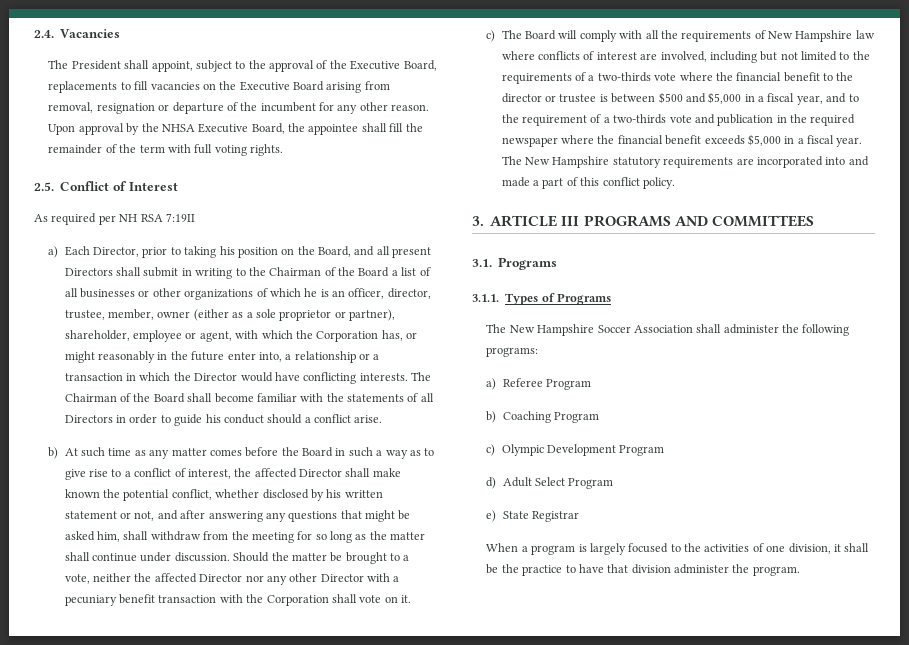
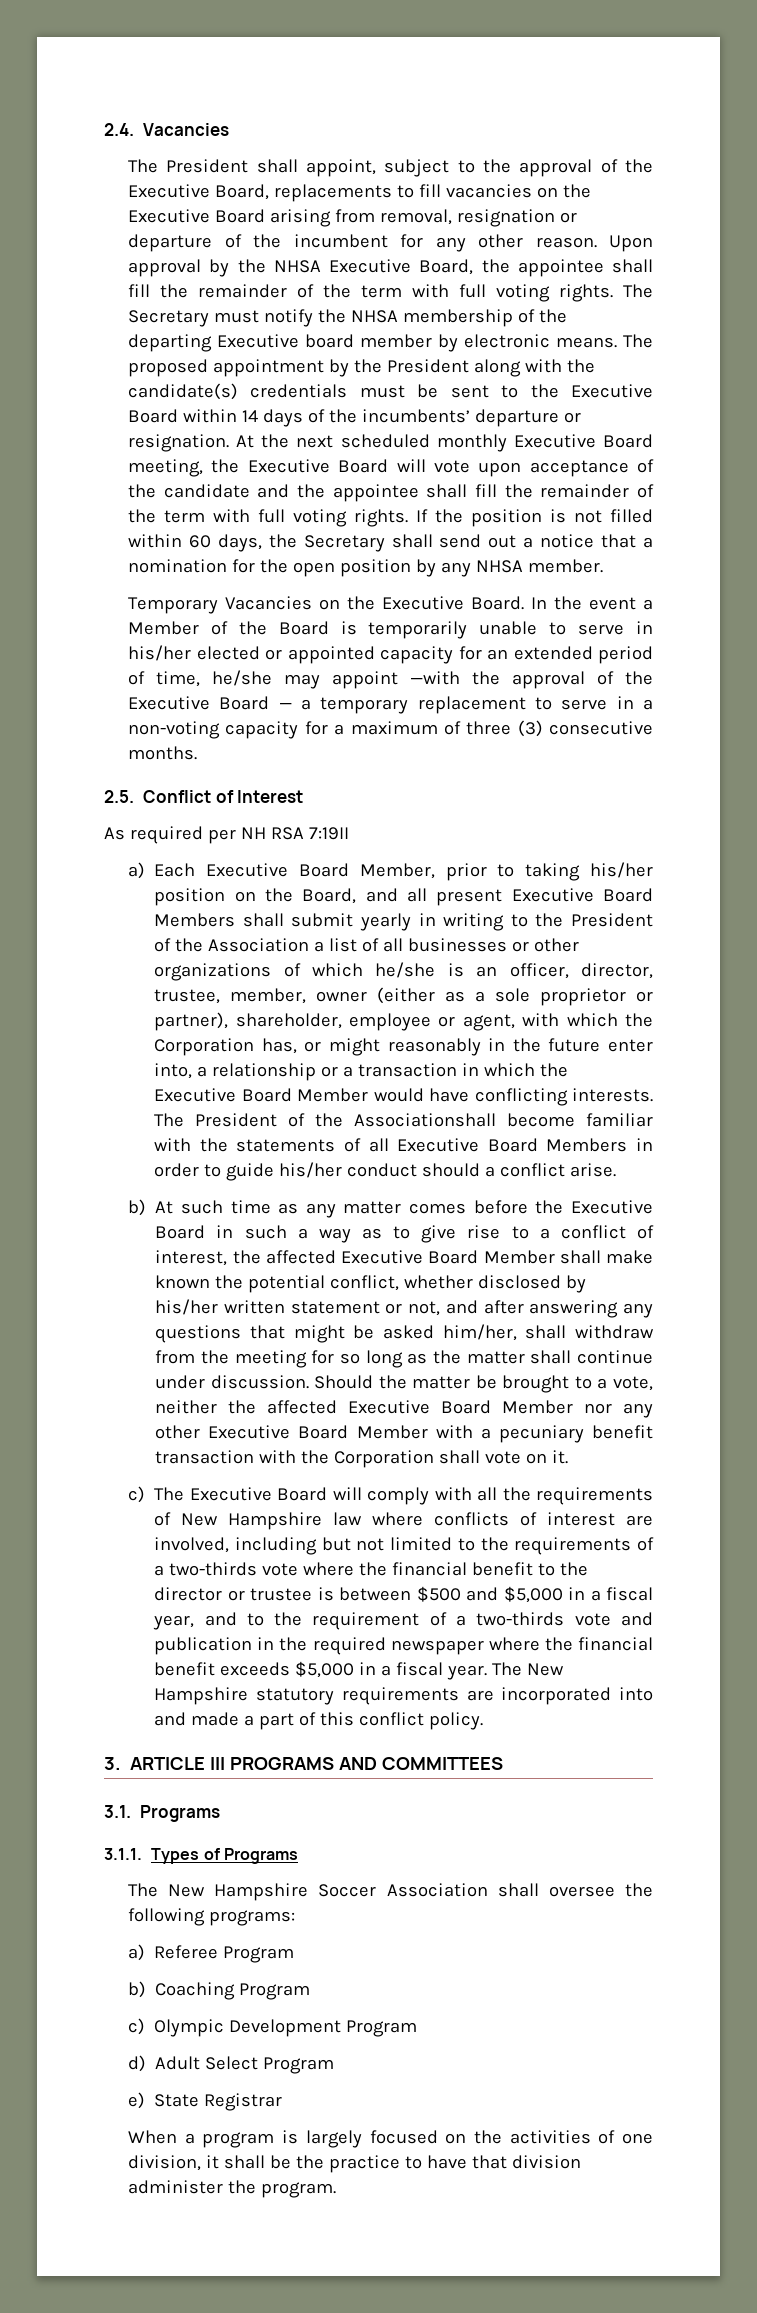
(284, 150) none -> [622,284,653,298] [128,309,567,327] [128,334,653,352] [128,359,595,377] [128,383,653,400] [128,409,581,427] [128,434,653,452] [128,459,655,477] [128,484,654,502] [128,509,653,527] [128,534,654,552] [128,559,603,577] [128,596,653,614] [128,621,653,639] [128,645,653,664] [128,670,654,689] [128,696,653,714] [128,720,653,739] [128,746,198,760] The Secretary must notify the NHSA membership of the departing Executive board member by electronic means. The proposed appointment by the President along with the candidate(s) credentials must be sent to the Executive Board within 14 days of the incumbents’ departure or resignation. At the next scheduled monthly Executive Board meeting, the Executive Board will vote upon acceptance of the candidate and the appointee shall fill the remainder of the term with full voting rights. If the position is not filled within 60 days, the Secretary shall send out a notice that a nomination for the open position by any NHSA member. // Temporary Vacancies on the Executive Board. In the event a Member of the Board is temporarily unable to serve in his/her elected or appointed capacity for an extended period of time, he/she may appoint —with the approval of the Executive Board — a temporary replacement to serve in a non-voting capacity for a maximum of three (3) consecutive months.
[93,247,140,257] Director, -> [206,863,435,879] Executive Board Member,
[219,246,235,255] his -> [589,862,653,878] his/her
[64,268,113,276] Directors -> [511,888,654,902] [154,913,236,927] Executive Board Members
(179, 272) none -> [360,913,412,931] yearly
[269,267,390,277] Chairman of the Board -> [571,913,653,927] [154,938,310,952] President of the Association
[304,288,318,297] he -> [375,962,436,978] he/she
[194,373,238,381] Director -> [154,1088,369,1102] Executive Board Member
[64,393,213,403] Chairman of the Board shall -> [195,1113,497,1127] President of the Associationshall
[64,415,113,423] Directors -> [397,1138,628,1152] Executive Board Members
[205,414,221,423] his -> [279,1162,343,1178] his/her
(299, 451) none -> [571,1200,653,1214] Executive
[299,469,343,477] Director -> [341,1250,555,1264] Executive Board Member
[326,489,342,498] his -> [155,1299,219,1315] his/her
[97,531,121,542] him, -> [442,1324,517,1341] him/her,
[199,573,364,585] Director nor any other Director -> [348,1400,653,1418] [155,1425,428,1439] Executive Board Member nor any other Executive Board Member
(522, 34) none -> [189,1487,272,1501] Executive
[723,324,779,334] administer -> [548,1886,615,1897] oversee
[670,544,681,552] to -> [445,2133,467,2144] on

